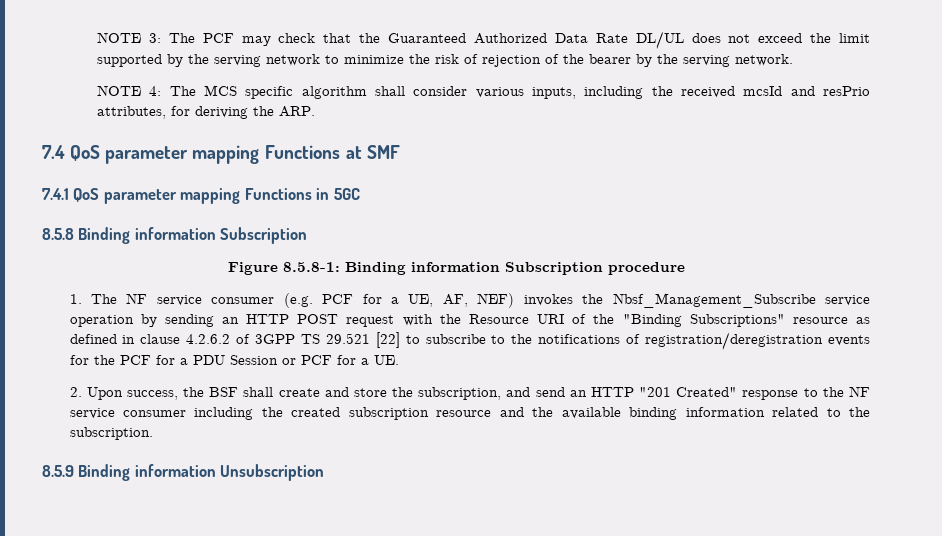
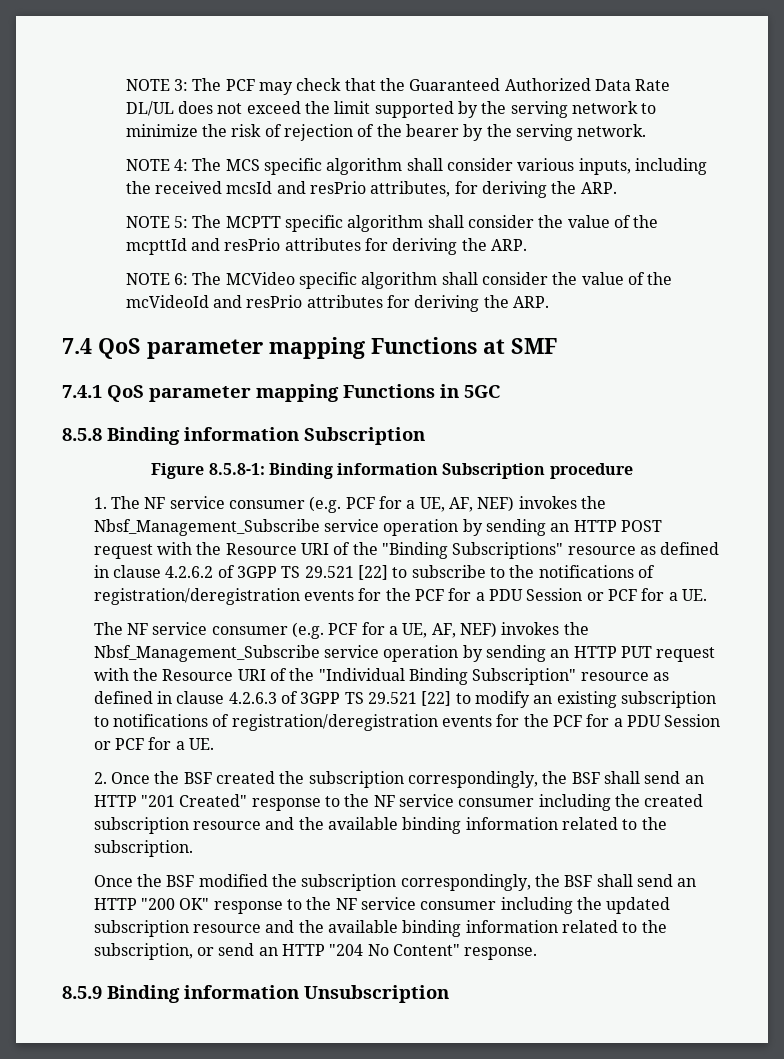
(316, 111) none -> [125,215,659,232] [125,238,527,255] [125,272,673,289] [125,295,549,312] // NOTE 5: The MCPTT specific algorithm shall consider the value of the mcpttId and resPrio attributes for deriving the ARP. // NOTE 6: The MCVideo specific algorithm shall consider the value of the mcVideoId and resPrio attributes for deriving the ARP.
[69,387,531,400] 2. Upon success, the BSF shall create and store the subscription, and -> [93,622,589,639] [93,645,716,662] [93,668,670,685] [93,691,716,708] [93,714,721,731] [93,737,215,750] [93,771,641,788] The NF service consumer (e.g. PCF for a UE, AF, NEF) invokes the Nbsf_Management_Subscribe service operation by sending an HTTP PUT request with the Resource URI of the "Individual Binding Subscription" resource as defined in clause 4.2.6.3 of 3GPP TS 29.521 [22] to modify an existing subscription to notifications of registration/deregistration events for the PCF for a PDU Session or PCF for a UE. // 2. Once the BSF created the subscription correspondingly, the BSF shall
(153, 433) none -> [93,874,697,891] [93,897,671,914] [93,920,667,937] [93,943,538,960] // Once the BSF modified the subscription correspondingly, the BSF shall send an HTTP "200 OK" response to the NF service consumer including the updated subscription resource and the available binding information related to the subscription, or send an HTTP "204 No Content" response.

